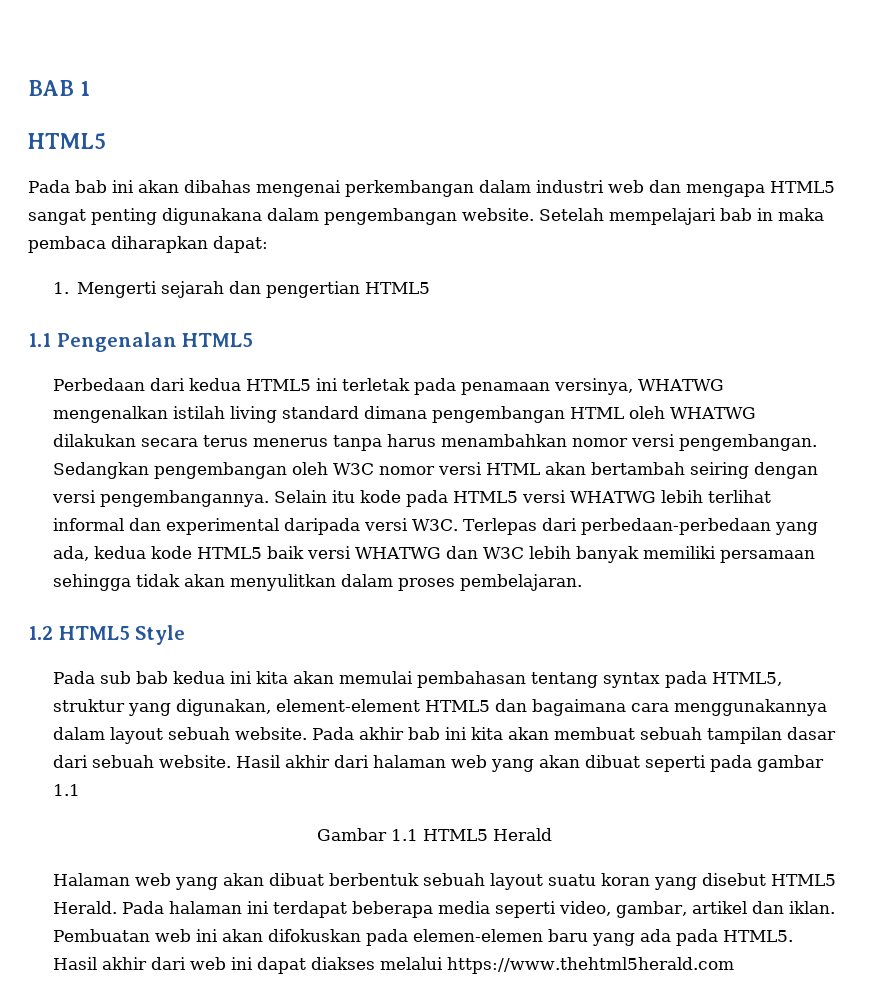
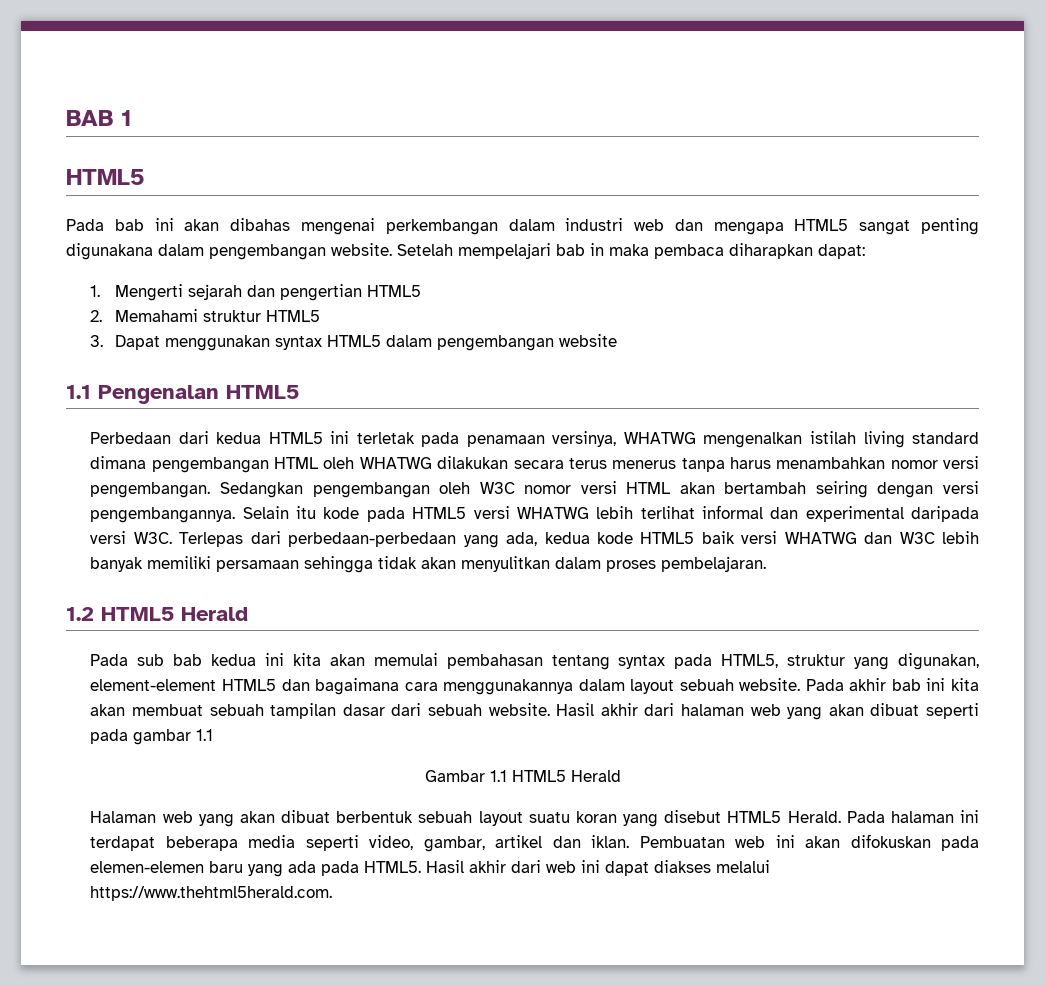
(431, 288) none -> [90,309,320,322] [90,334,617,351] // 2. Memahami struktur HTML5 // 3. Dapat menggunakan syntax HTML5 dalam pengembangan website
[135,625,186,645] Style -> [181,607,248,621] Herald
[446,957,734,974] https://www.thehtml5herald.com -> [90,886,333,901] https://www.thehtml5herald.com.

